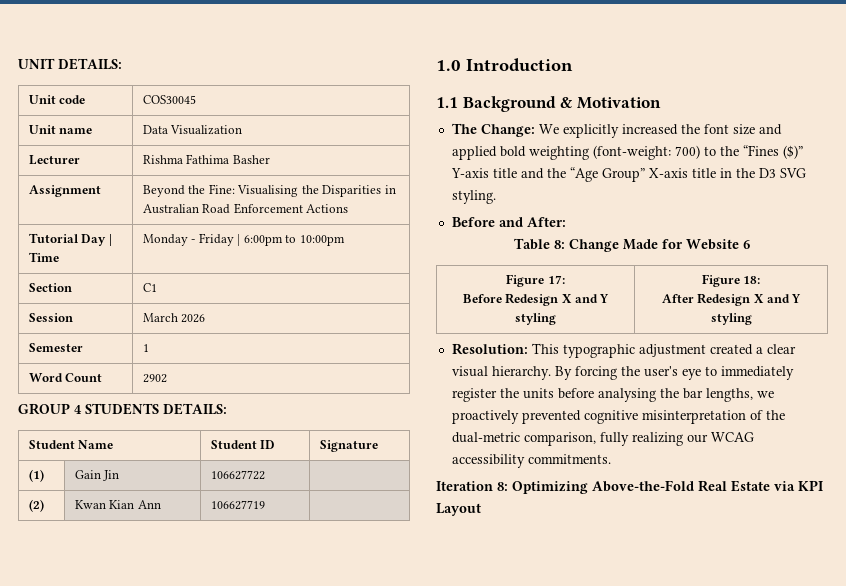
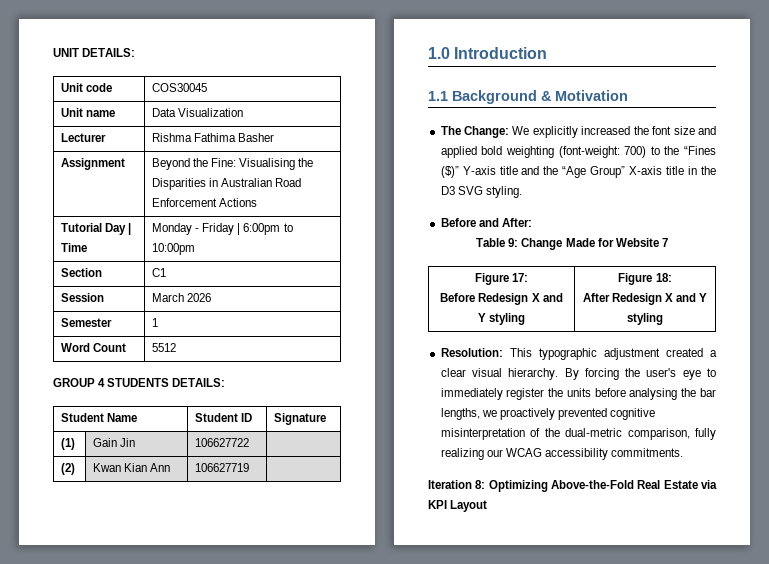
[142,374,167,383] 2902 -> [151,343,176,352] 5512
[554,240,565,249] 8: -> [508,238,519,247] 9:
[743,240,750,249] 6 -> [661,238,668,247] 7

